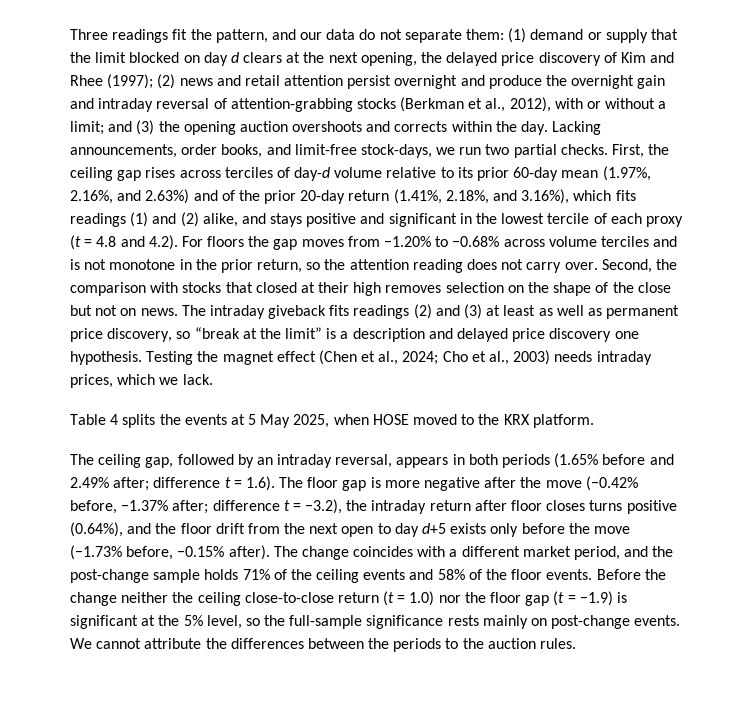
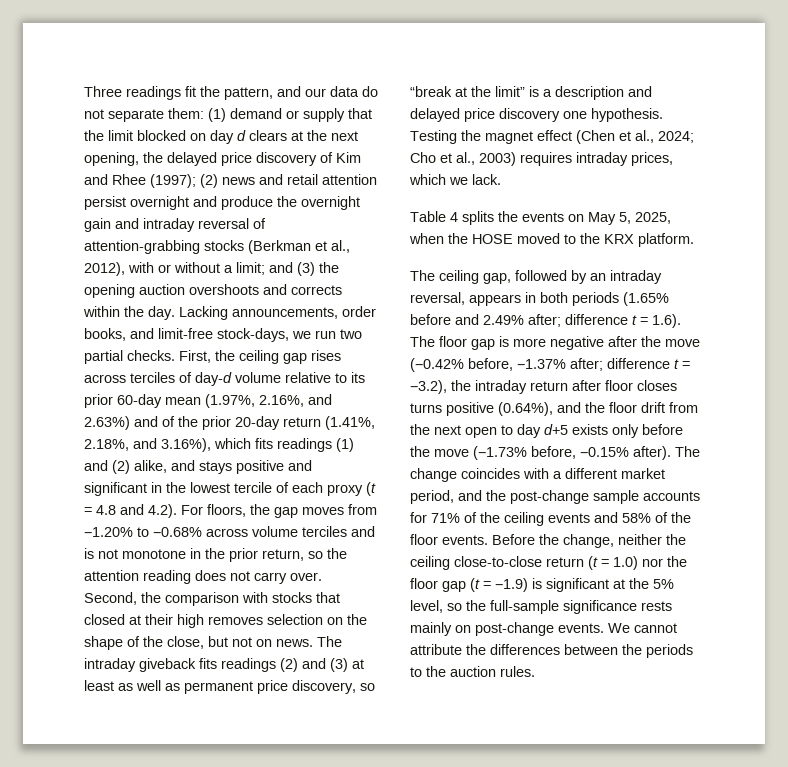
[207,236,245,247] floors -> [207,504,246,517] floors,
[637,282,671,293] close -> [167,636,204,649] close,
[554,351,593,362] needs -> [520,152,572,166] requires
[230,414,291,428] at 5 May -> [568,212,631,225] on May 5,
(369, 419) none -> [448,233,468,244] the
[204,569,239,580] holds -> [643,491,700,501] [410,512,427,523] accounts for
[70,592,117,606] change -> [563,534,614,548] change,

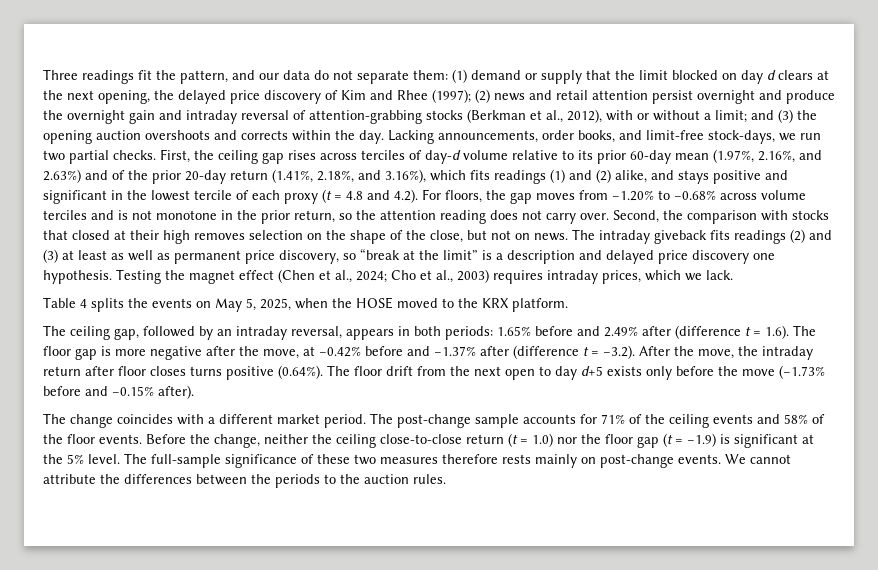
[572,292,669,306] periods (1.65% -> [445,326,531,340] periods: 1.65%
[528,314,628,327] after; difference -> [642,325,741,339] after (difference
[665,339,700,347] [410,358,690,372] [410,380,447,394] move (−0.42% before, −1.37% after; difference t = −3.2), -> [263,345,734,359] move, at −0.42% before and −1.37% after (difference t = −3.2). After the move,
[498,402,605,416] (0.64%), and the -> [278,365,350,379] (0.64%). The
[531,446,576,459] before, -> [43,386,108,396] before and
(671, 453) none -> (194, 392) //
[410,490,506,504] period, and the -> [324,413,393,428] period. The
[410,600,637,614] level, so the full-sample significance -> [88,453,498,468] level. The full-sample significance of these two measures therefore

